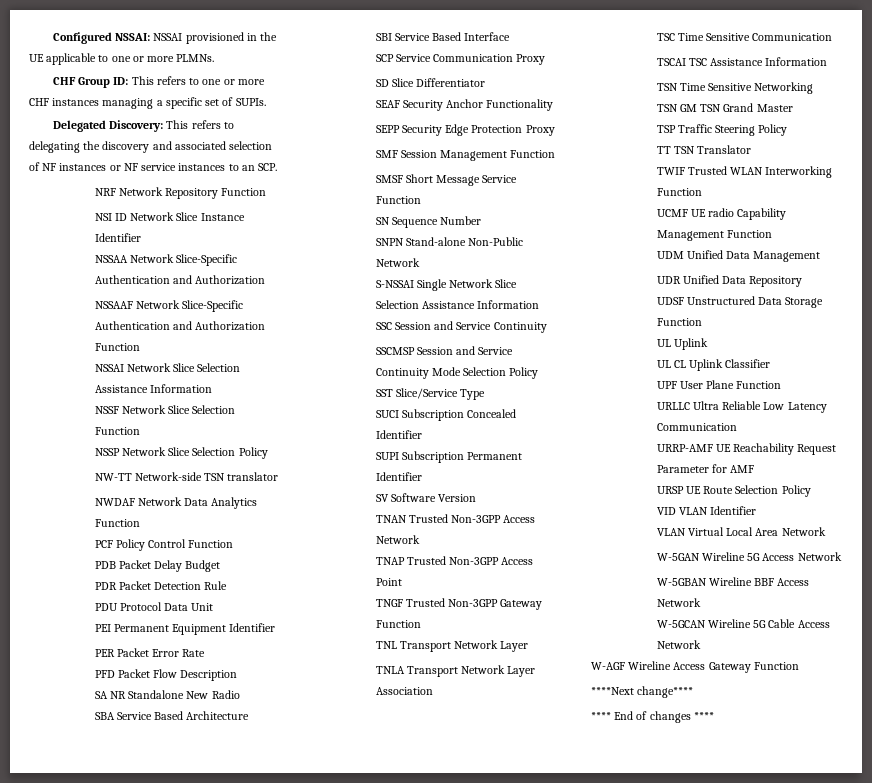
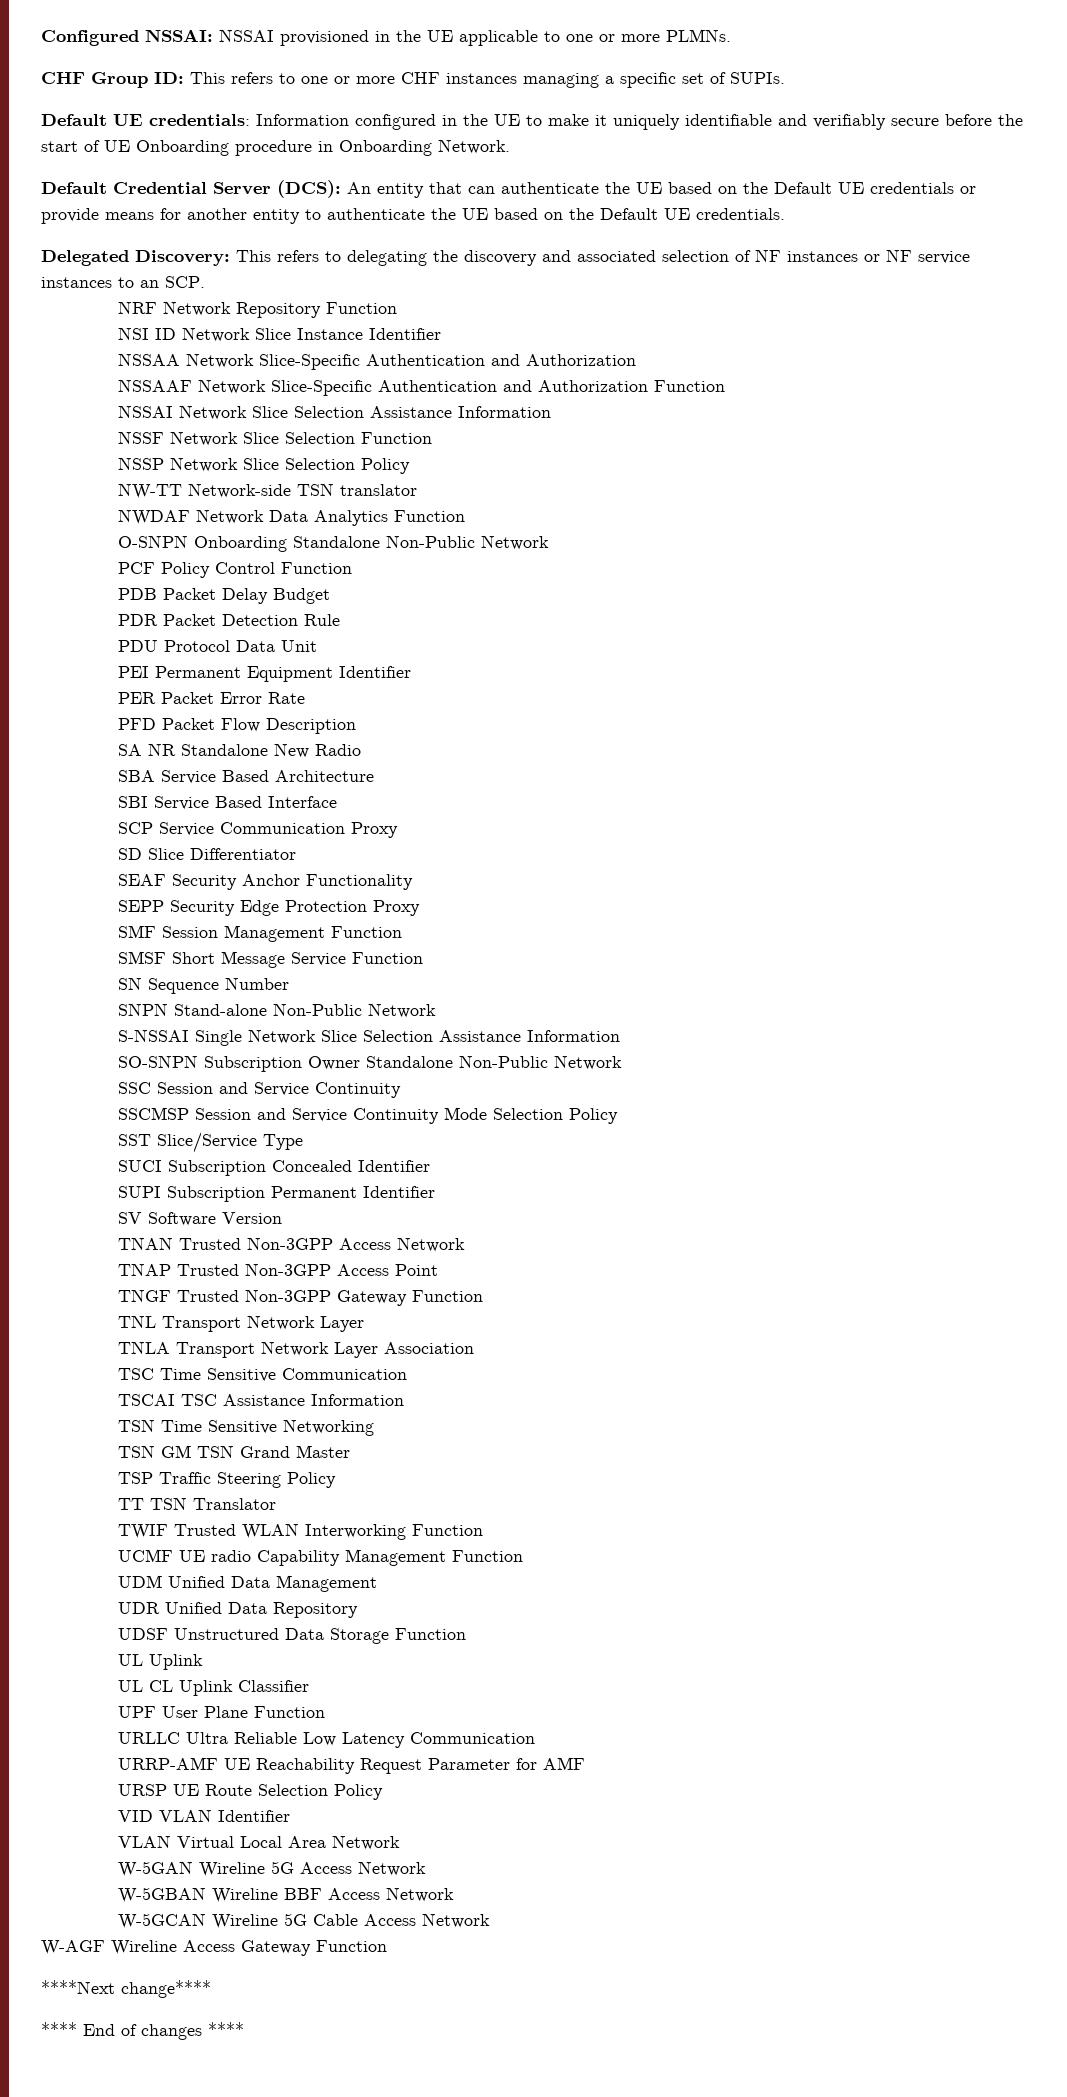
(266, 102) none -> [41,114,1023,130] [41,139,510,156] [41,180,976,198] [41,208,785,224] // Default UE credentials: Information configured in the UE to make it uniquely identifiable and verifiably secure before the start of UE Onboarding procedure in Onboarding Network. // Default Credential Server (DCS): An entity that can authenticate the UE based on the Default UE credentials or provide means for another entity to authenticate the UE based on the Default UE credentials.
(140, 523) none -> [118,535,550,552] // O-SNPN Onboarding Standalone Non-Public Network
(540, 304) none -> [118,1055,623,1072] // SO-SNPN Subscription Owner Standalone Non-Public Network

